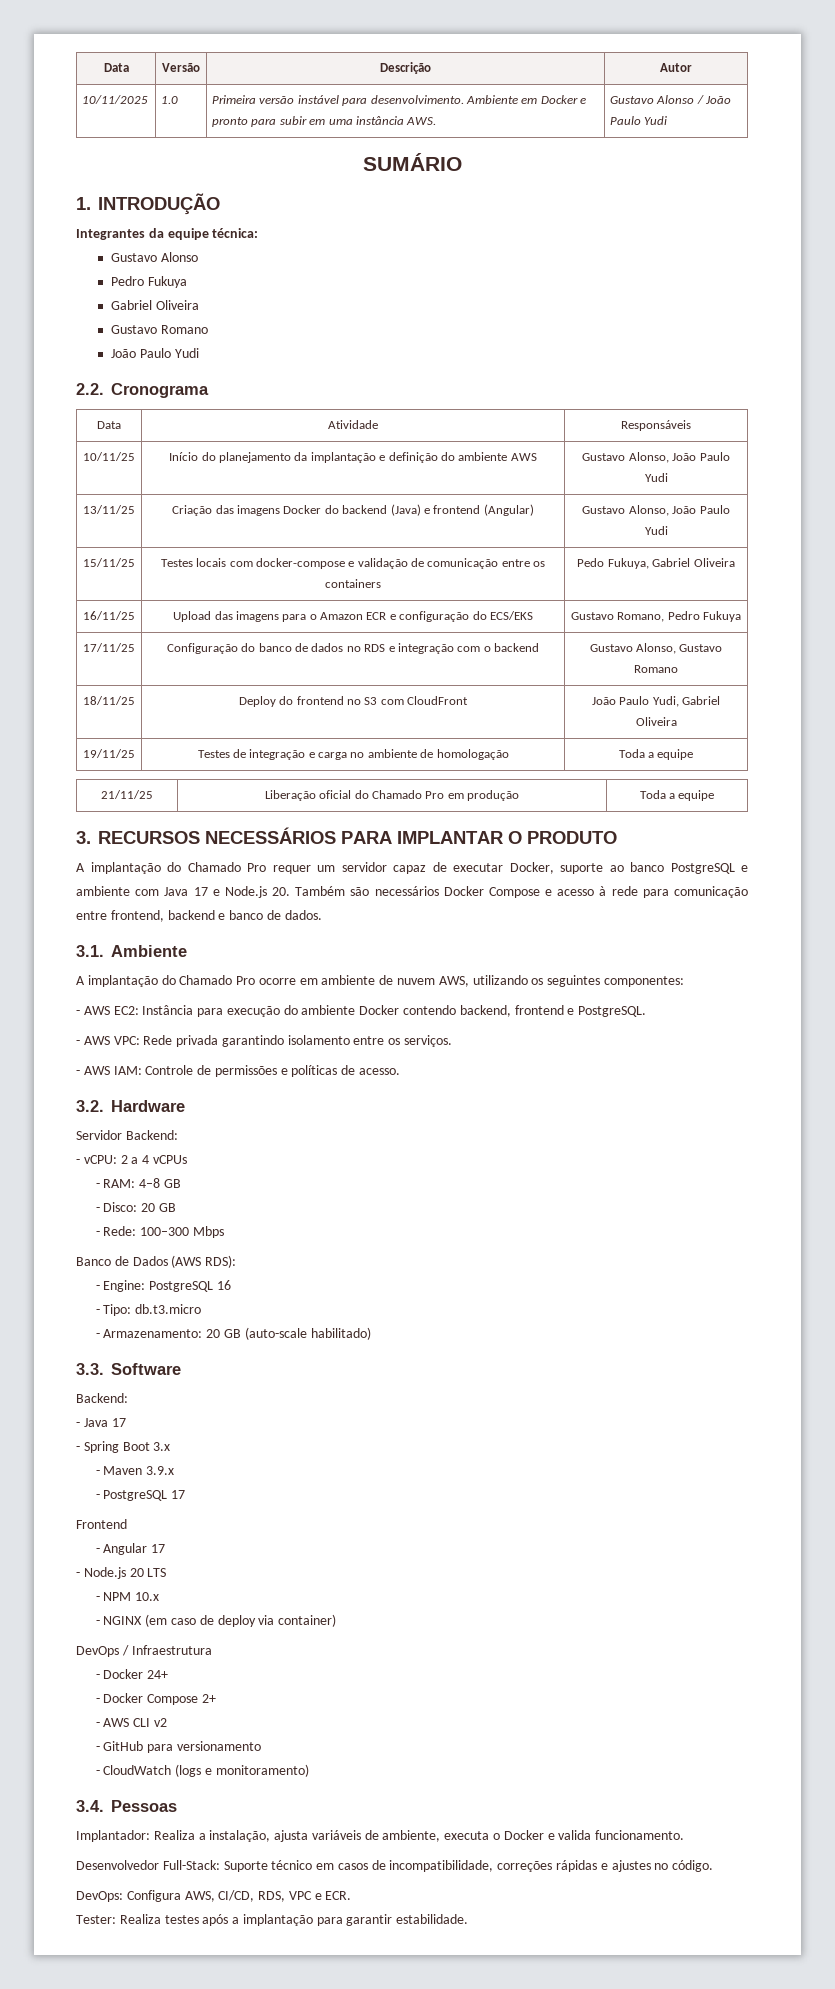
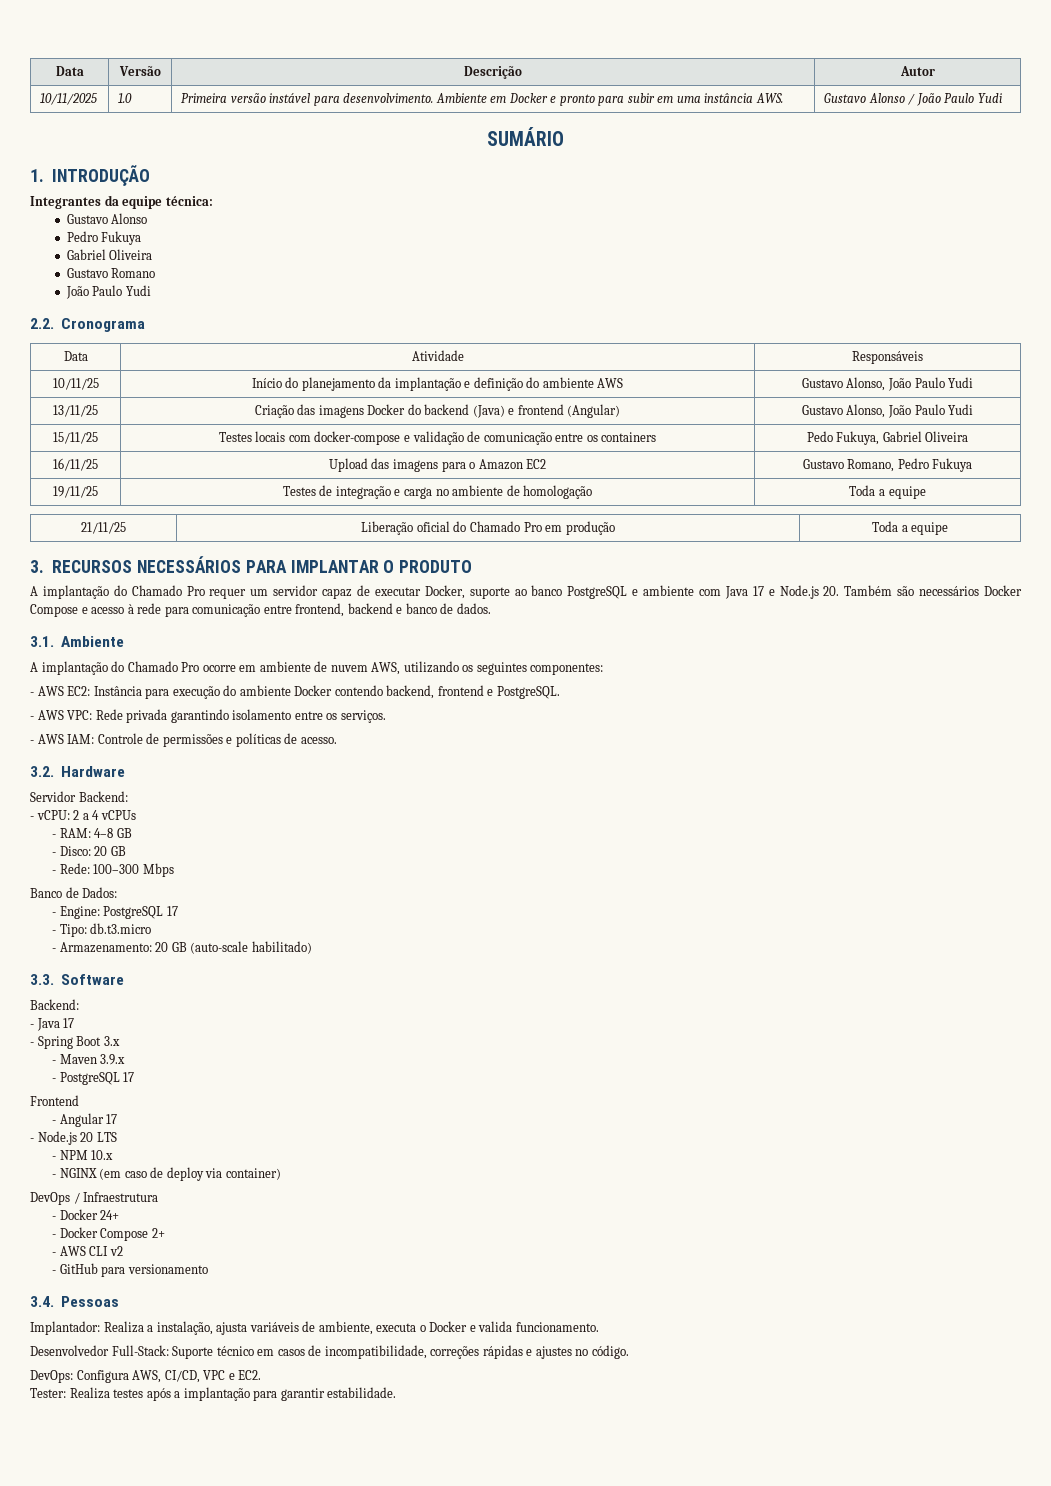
[366,611,533,622] ECR e configuração do ECS/EKS -> [526,459,547,469] EC2
[83,643,135,652] [166,643,540,654] [589,643,723,654] [634,665,678,673] [83,696,135,705] [238,696,469,707] [591,696,721,707] [635,717,677,726] // 17/11/25 | Configuração do banco de dados no RDS e integração com o backend | Gustavo Alonso, Gustavo Romano // 18/11/25 | Deploy do frontend no S3 com CloudFront | João Paulo Yudi, Gabriel Oliveira -> (973, 465) none
[132,1255,237,1268] Dados (AWS RDS): -> [82,887,118,898] Dados:
[216,1280,231,1290] 16 -> [166,906,178,916] 17
[95,1764,309,1777] // - CloudWatch (logs e monitoramento) -> (208, 1269) none
[258,1891,286,1902] RDS, -> (200, 1376) none
[325,1891,352,1900] ECR. -> [238,1370,262,1380] EC2.

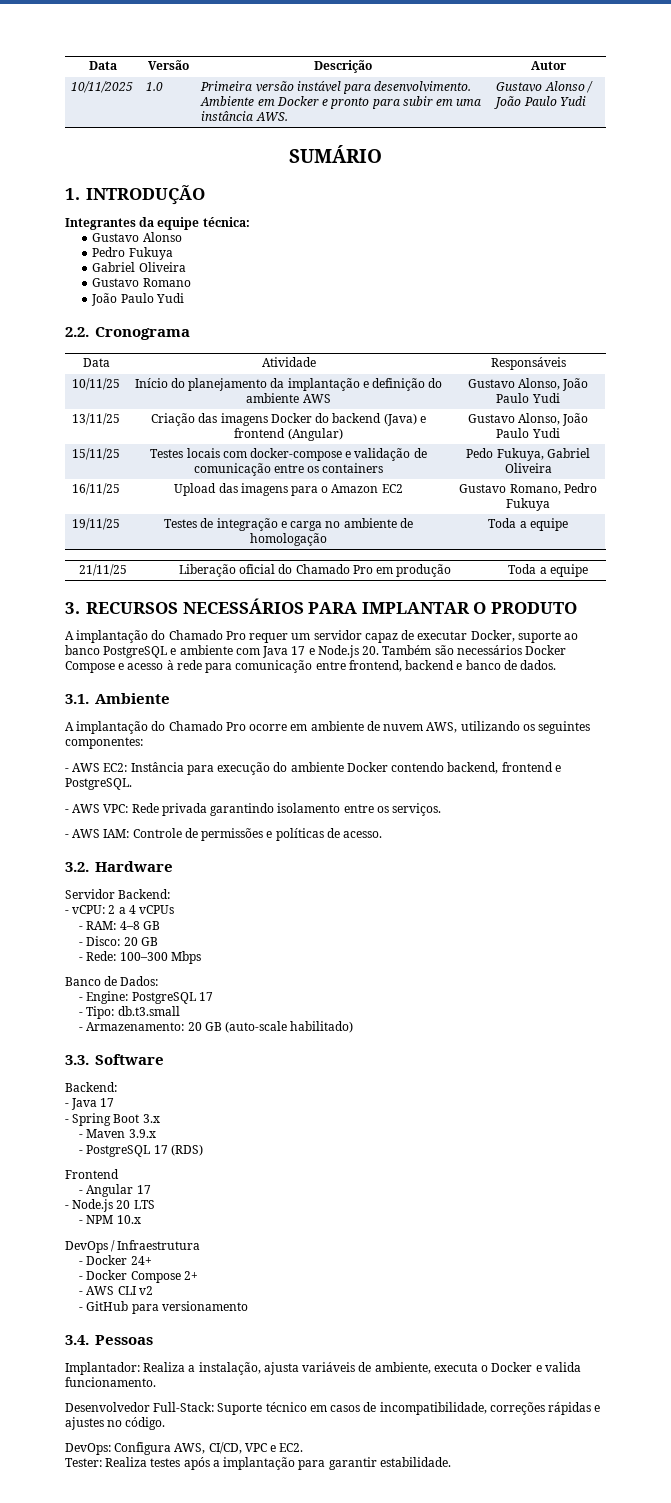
[90,923,152,934] db.t3.micro -> [117,1006,180,1016] db.t3.small
(135, 1077) none -> [170,1144,203,1156] (RDS)
[52,1167,281,1181] // - NGINX (em caso de deploy via container) -> (141, 1219) none

